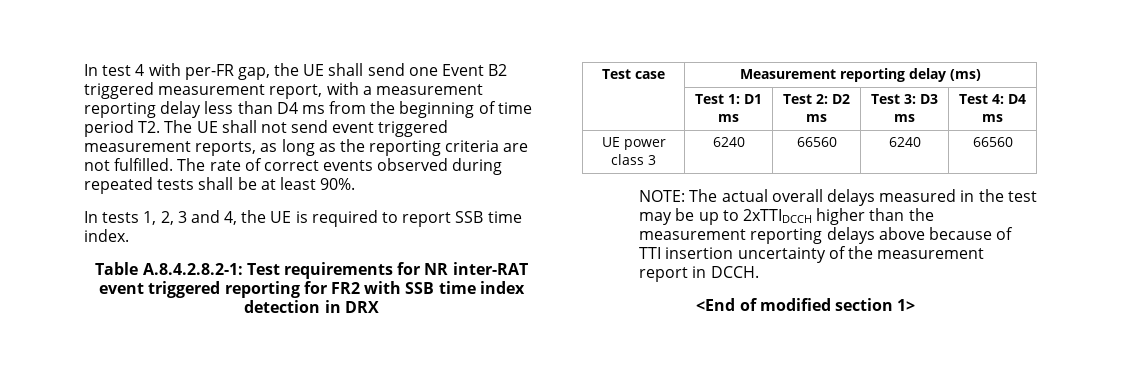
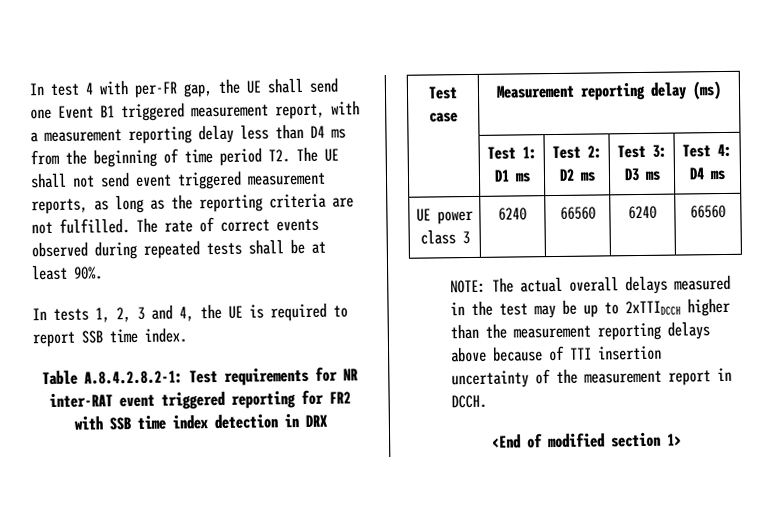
[488,64,508,76] B2 -> [100,105,115,118] B1

